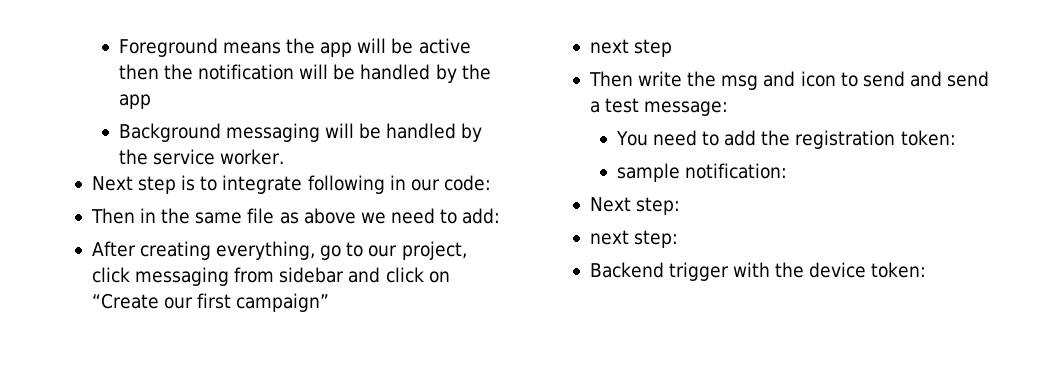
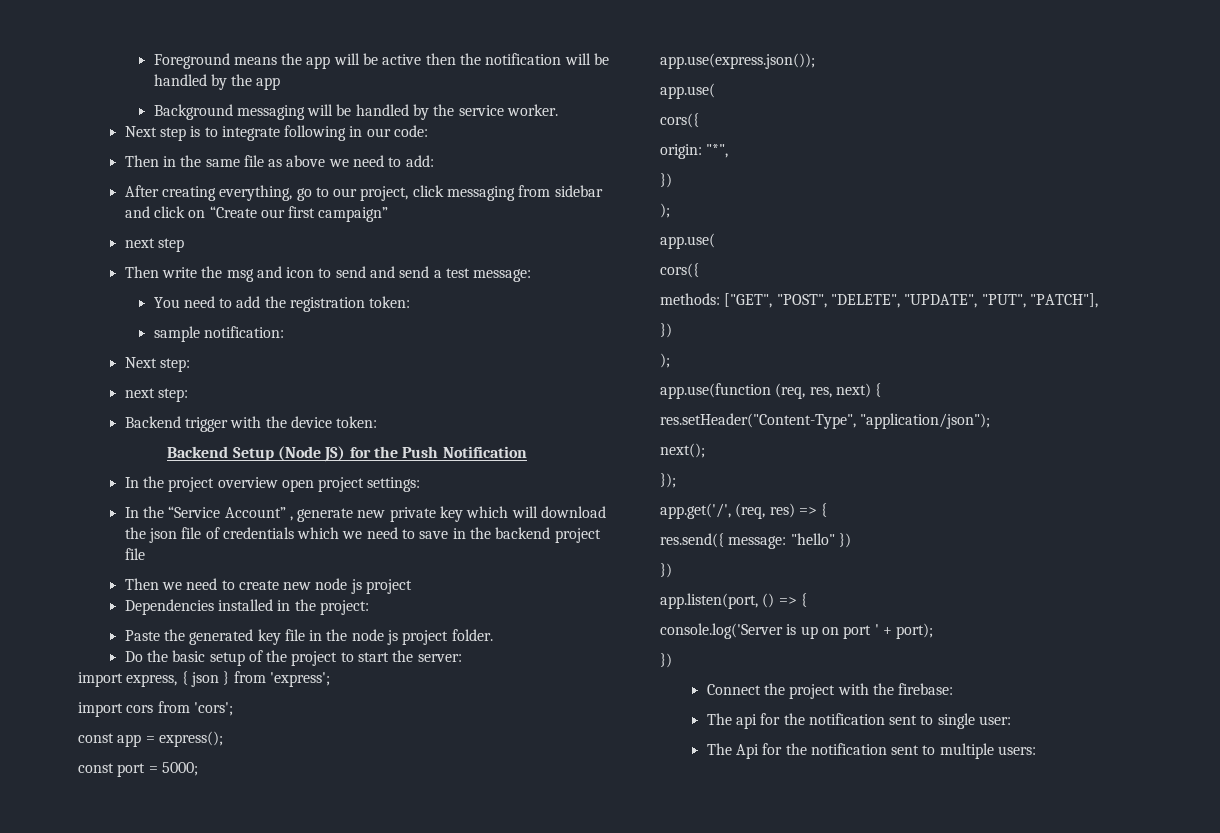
(927, 270) none -> [167,446,527,462] [124,476,421,492] [124,506,607,522] [124,527,601,543] [124,548,145,560] [124,578,413,594] [124,599,369,615] [124,629,493,645] [124,650,462,666] [78,671,330,687] [78,701,233,717] [78,731,223,747] [78,762,198,777] [660,53,815,69] [660,83,715,99] [660,113,699,128] [660,144,729,159] [660,173,672,188] [660,203,670,218] [660,233,715,249] [660,263,699,278] [660,293,1098,308] [660,323,672,338] [660,353,670,368] [660,383,882,399] [660,413,991,429] [660,443,705,458] [660,473,676,488] [660,503,828,519] [660,533,851,549] [660,563,672,578] [660,593,807,609] [660,623,934,639] [660,653,672,668] [706,683,954,699] [706,713,1012,729] [706,743,1037,759] // Backend Setup (Node JS) for the Push Notification // In the project overview open project settings: // In the “Service Account” , generate new private key which will download the json file of credentials which we need to save in the backend project file // Then we need to create new node js project // Dependencies installed in the project: // Paste the generated key file in the node js project folder. // Do the basic setup of the project to start the server: // import express, { json } from 'express'; // import cors from 'cors'; // const app = express(); // const port = 5000; // app.use(express.json()); // app.use( // cors({ // origin: "*", // }) // ); // app.use( // cors({ // methods: ["GET", "POST", "DELETE", "UPDATE", "PUT", "PATCH"], // }) // ); // app.use(function (req, res, next) { // res.setHeader("Content-Type", "application/json"); // next(); // }); // app.get('/', (req, res) => { // res.send({ message: "hello" }) // }) // app.listen(port, () => { // console.log('Server is up on port ' + port); // }) // Connect the project with the firebase: // The api for the notification sent to single user: // The Api for the notification sent to multiple users:

